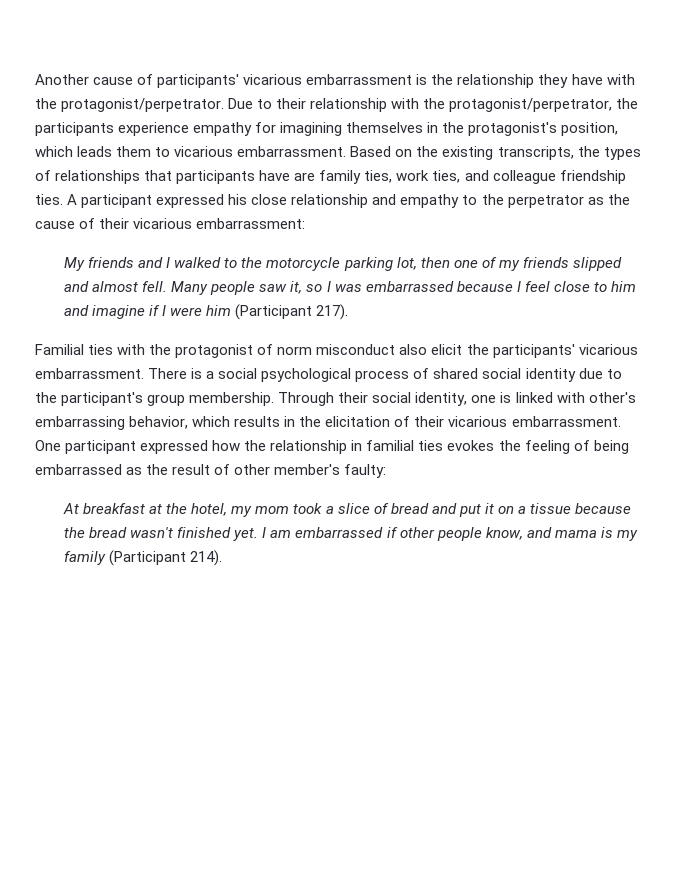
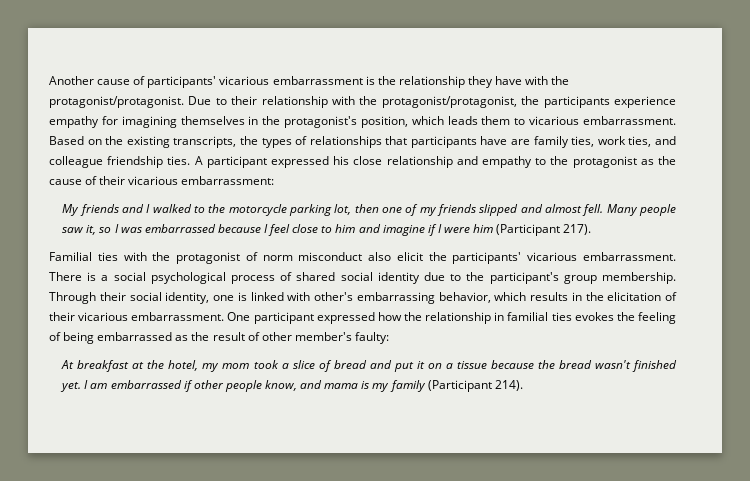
[61,98,225,112] protagonist/perpetrator. -> [49,96,184,108] protagonist/protagonist.
[449,98,613,112] protagonist/perpetrator, -> [381,96,517,108] protagonist/protagonist,
[507,195,584,208] perpetrator -> [572,156,637,168] protagonist

